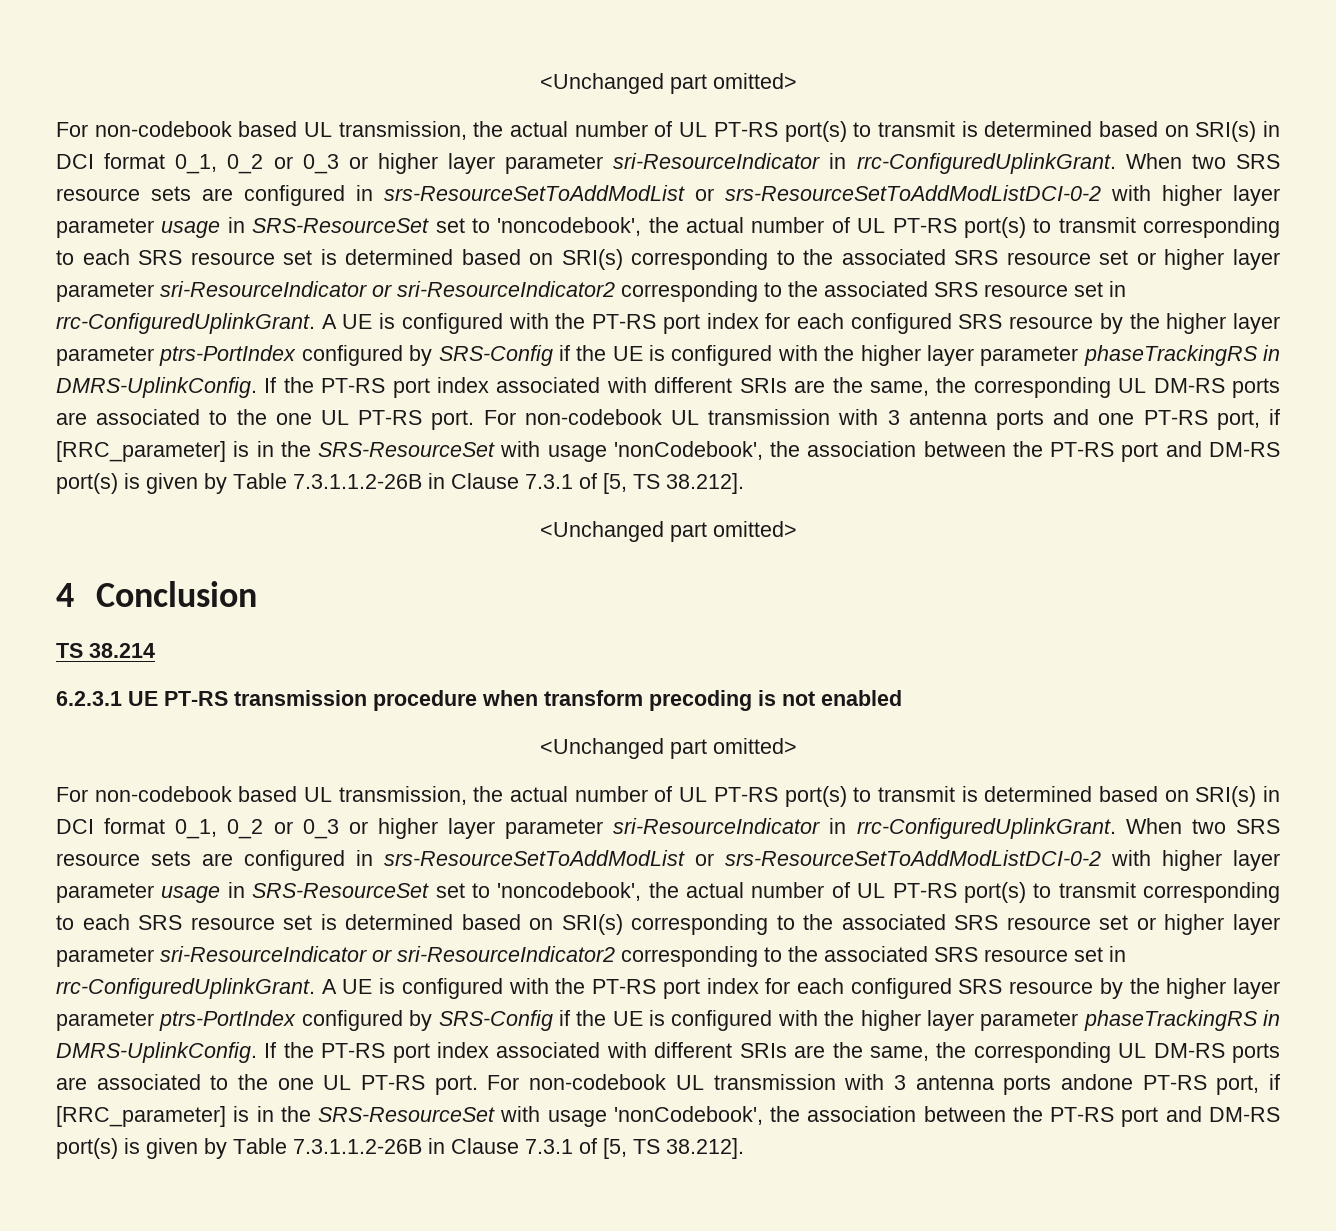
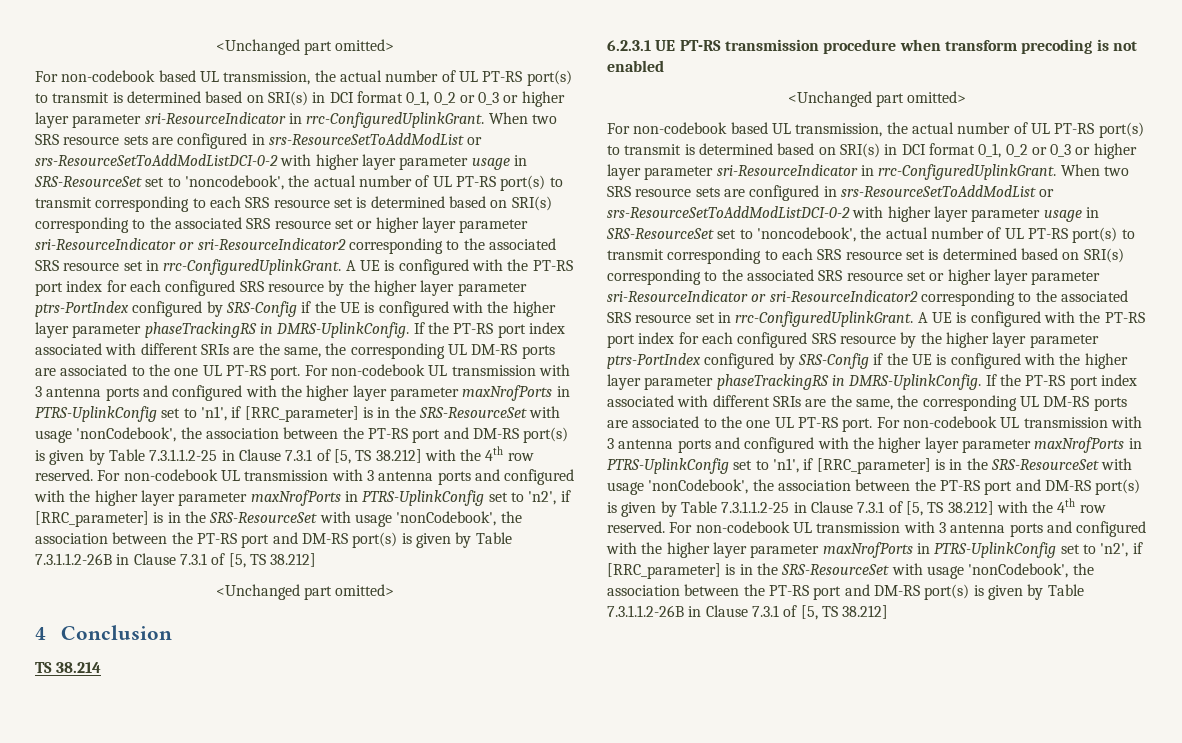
[1098,410,1260,430] one PT-RS port, -> [172,385,570,401] [35,406,561,422] [35,427,569,443] [35,446,534,465] [35,469,575,485] [34,490,557,506] configured with the higher layer parameter maxNrofPorts in PTRS-UplinkConfig set to 'n1', if [RRC_parameter] is in the SRS-ResourceSet with usage 'nonCodebook', the association between the PT-RS port and DM-RS port(s) is given by Table 7.3.1.1.2-25 in Clause 7.3.1 of [5, TS 38.212] with the 4th row reserved. For non-codebook UL transmission with 3 antenna ports and configured with the higher layer parameter maxNrofPorts in PTRS-UplinkConfig set to 'n2',
[666,473,744,494] 38.212]. -> [270,553,317,567] 38.212]
[1060,1074,1260,1095] andone PT-RS port, -> [714,437,1142,453] [607,458,1133,474] [607,479,1141,495] [607,498,1106,517] [607,521,1147,537] [606,542,1129,558] and configured with the higher layer parameter maxNrofPorts in PTRS-UplinkConfig set to 'n1', if [RRC_parameter] is in the SRS-ResourceSet with usage 'nonCodebook', the association between the PT-RS port and DM-RS port(s) is given by Table 7.3.1.1.2-25 in Clause 7.3.1 of [5, TS 38.212] with the 4th row reserved. For non-codebook UL transmission with 3 antenna ports and configured with the higher layer parameter maxNrofPorts in PTRS-UplinkConfig set to 'n2',
[666,1138,744,1159] 38.212]. -> [842,605,889,619] 38.212]

